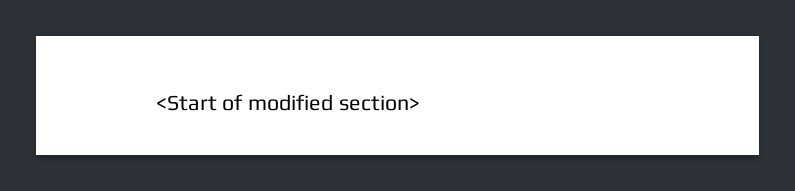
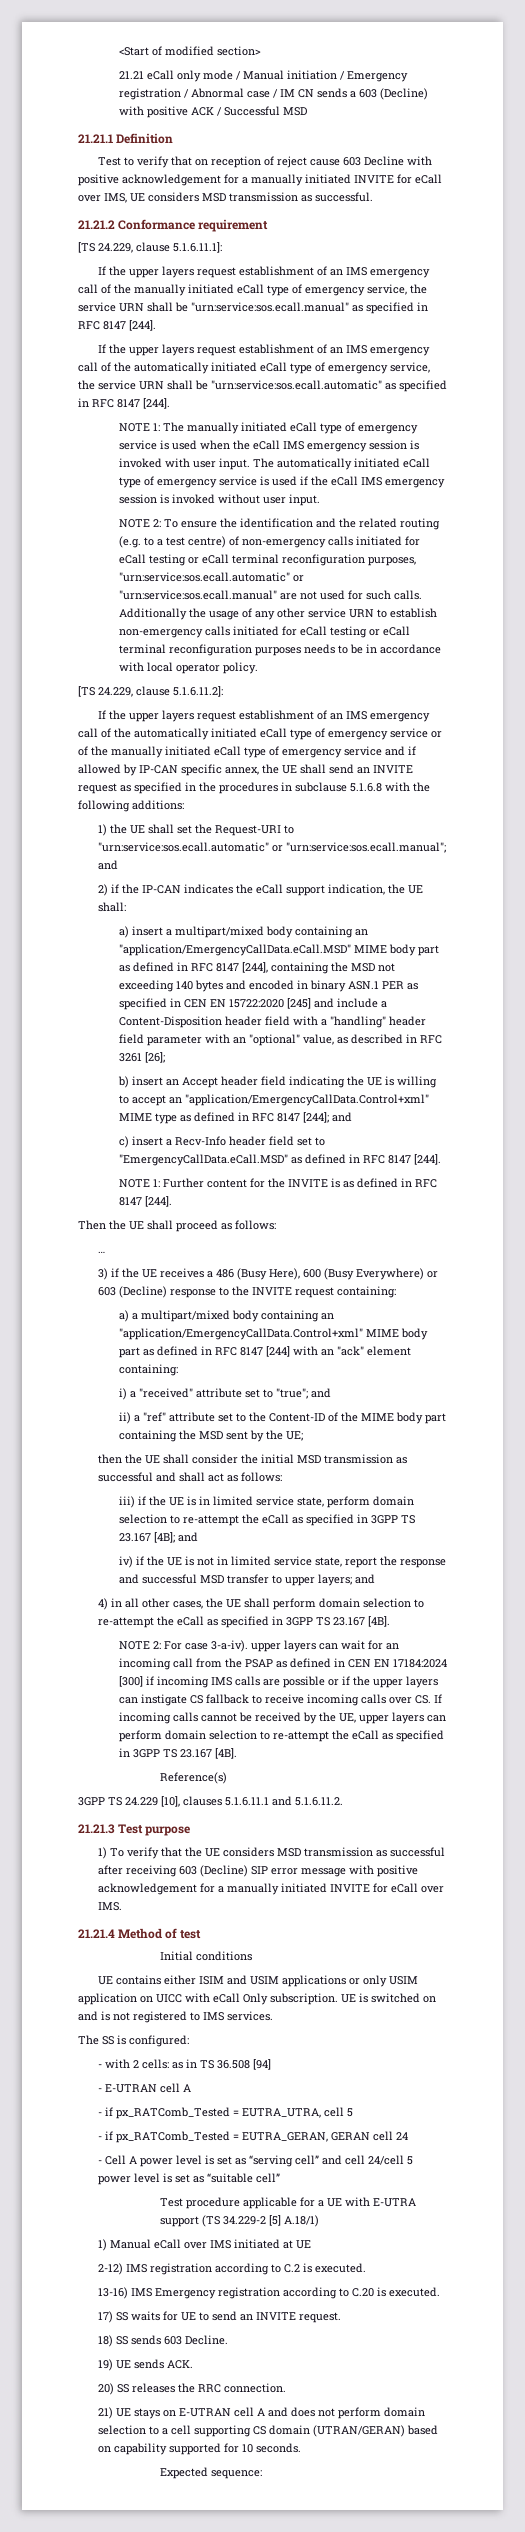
(420, 103) none -> [118,70,408,82] [118,88,428,100] [118,106,307,118] [78,133,174,144] [98,156,433,168] [78,174,442,186] [78,192,373,203] [78,219,269,232] [78,242,222,253] [98,266,431,278] [78,284,427,296] [78,302,428,314] [78,320,156,331] [98,344,431,356] [78,362,430,374] [78,380,447,392] [78,398,170,409] [118,422,418,434] [118,440,419,452] [118,458,430,470] [118,476,445,488] [118,494,320,506] [118,518,440,530] [118,536,420,548] [118,554,416,566] [118,572,304,582] [118,590,422,600] [118,608,437,620] [118,626,410,638] [118,644,441,656] [118,662,258,674] [78,686,223,697] [98,710,431,722] [78,728,442,740] [78,746,416,758] [78,764,413,776] [78,782,430,794] [78,800,184,812] [98,824,295,836] [98,842,447,853] [98,860,119,870] [98,884,424,896] [98,902,127,912] [118,926,368,938] [118,944,439,956] [118,962,395,974] [118,980,418,992] [118,998,387,1010] [118,1016,426,1028] [118,1034,442,1046] [118,1052,165,1063] [117,1076,437,1088] [118,1094,429,1106] [118,1112,352,1124] [118,1136,325,1148] [118,1154,441,1166] [118,1178,437,1188] [118,1196,172,1207] [78,1220,276,1232] [98,1251,106,1253] [98,1268,439,1280] [98,1286,397,1298] [118,1310,334,1322] [118,1328,428,1340] [118,1346,411,1358] [118,1364,178,1376] [118,1388,331,1400] [118,1412,446,1424] [118,1430,303,1442] [98,1454,408,1464] [98,1472,283,1482] [118,1496,414,1508] [118,1514,415,1526] [118,1532,198,1543] [118,1556,446,1568] [118,1574,375,1586] [98,1598,425,1610] [98,1616,391,1628] [118,1640,399,1652] [118,1658,447,1670] [118,1676,438,1688] [118,1694,442,1706] [118,1712,446,1724] [118,1730,444,1742] [118,1748,237,1759] [159,1772,227,1784] [78,1796,343,1807] [78,1824,191,1836] [98,1847,446,1859] [98,1865,419,1877] [98,1883,445,1895] [98,1902,123,1911] [78,1928,201,1939] [159,1951,252,1961] [98,1975,419,1987] [78,1993,436,2005] [78,2011,273,2023] [78,2035,189,2047] [98,2059,272,2070] [98,2083,192,2093] [98,2107,354,2119] [98,2131,409,2143] [98,2155,414,2167] [98,2173,281,2185] [159,2197,416,2209] [159,2215,319,2227] [98,2239,312,2251] [98,2263,367,2275] [98,2287,441,2299] [98,2311,342,2323] [98,2335,229,2347] [98,2359,194,2371] [98,2383,287,2395] [98,2407,426,2419] [98,2425,439,2437] [98,2443,302,2455] [159,2467,262,2479] // 21.21 eCall only mode / Manual initiation / Emergency registration / Abnormal case / IM CN sends a 603 (Decline) with positive ACK / Successful MSD // 21.21.1 Definition // Test to verify that on reception of reject cause 603 Decline with positive acknowledgement for a manually initiated INVITE for eCall over IMS, UE considers MSD transmission as successful. // 21.21.2 Conformance requirement // [TS 24.229, clause 5.1.6.11.1]: // If the upper layers request establishment of an IMS emergency call of the manually initiated eCall type of emergency service, the service URN shall be "urn:service:sos.ecall.manual" as specified in RFC 8147 [244]. // If the upper layers request establishment of an IMS emergency call of the automatically initiated eCall type of emergency service, the service URN shall be "urn:service:sos.ecall.automatic" as specified in RFC 8147 [244]. // NOTE 1: The manually initiated eCall type of emergency service is used when the eCall IMS emergency session is invoked with user input. The automatically initiated eCall type of emergency service is used if the eCall IMS emergency session is invoked without user input. // NOTE 2: To ensure the identification and the related routing (e.g. to a test centre) of non-emergency calls initiated for eCall testing or eCall terminal reconfiguration purposes, "urn:service:sos.ecall.automatic" or "urn:service:sos.ecall.manual" are not used for such calls. Additionally the usage of any other service URN to establish non-emergency calls initiated for eCall testing or eCall terminal reconfiguration purposes needs to be in accordance with local operator policy. // [TS 24.229, clause 5.1.6.11.2]: // If the upper layers request establishment of an IMS emergency call of the automatically initiated eCall type of emergency service or of the manually initiated eCall type of emergency service and if allowed by IP-CAN specific annex, the UE shall send an INVITE request as specified in the procedures in subclause 5.1.6.8 with the following additions: // 1) the UE shall set the Request-URI to "urn:service:sos.ecall.automatic" or "urn:service:sos.ecall.manual"; and // 2) if the IP-CAN indicates the eCall support indication, the UE shall: // a) insert a multipart/mixed body containing an "application/EmergencyCallData.eCall.MSD" MIME body part as defined in RFC 8147 [244], containing the MSD not exceeding 140 bytes and encoded in binary ASN.1 PER as specified in CEN EN 15722:2020 [245] and include a Content-Disposition header field with a "handling" header field parameter with an "optional" value, as described in RFC 3261 [26]; // b) insert an Accept header field indicating the UE is willing to accept an "application/EmergencyCallData.Control+xml" MIME type as defined in RFC 8147 [244]; and // c) insert a Recv-Info header field set to "EmergencyCallData.eCall.MSD" as defined in RFC 8147 [244]. // NOTE 1: Further content for the INVITE is as defined in RFC 8147 [244]. // Then the UE shall proceed as follows: // … // 3) if the UE receives a 486 (Busy Here), 600 (Busy Everywhere) or 603 (Decline) response to the INVITE request containing: // a) a multipart/mixed body containing an "application/EmergencyCallData.Control+xml" MIME body part as defined in RFC 8147 [244] with an "ack" element containing: // i) a "received" attribute set to "true"; and // ii) a "ref" attribute set to the Content-ID of the MIME body part containing the MSD sent by the UE; // then the UE shall consider the initial MSD transmission as successful and shall act as follows: // iii) if the UE is in limited service state, perform domain selection to re-attempt the eCall as specified in 3GPP TS 23.167 [4B]; and // iv) if the UE is not in limited service state, report the response and successful MSD transfer to upper layers; and // 4) in all other cases, the UE shall perform domain selection to re-attempt the eCall as specified in 3GPP TS 23.167 [4B]. // NOTE 2: For case 3-a-iv). upper layers can wait for an incoming call from the PSAP as defined in CEN EN 17184:2024 [300] if incoming IMS calls are possible or if the upper layers can instigate CS fallback to receive incoming calls over CS. If incoming calls cannot be received by the UE, upper layers can perform domain selection to re-attempt the eCall as specified in 3GPP TS 23.167 [4B]. // Reference(s) // 3GPP TS 24.229 [10], clauses 5.1.6.11.1 and 5.1.6.11.2. // 21.21.3 Test purpose // 1) To verify that the UE considers MSD transmission as successful after receiving 603 (Decline) SIP error message with positive acknowledgement for a manually initiated INVITE for eCall over IMS. // 21.21.4 Method of test // Initial conditions // UE contains either ISIM and USIM applications or only USIM application on UICC with eCall Only subscription. UE is switched on and is not registered to IMS services. // The SS is configured: // - with 2 cells: as in TS 36.508 [94] // - E-UTRAN cell A // - if px_RATComb_Tested = EUTRA_UTRA, cell 5 // - if px_RATComb_Tested = EUTRA_GERAN, GERAN cell 24 // - Cell A power level is set as “serving cell” and cell 24/cell 5 power level is set as “suitable cell” // Test procedure applicable for a UE with E-UTRA support (TS 34.229-2 [5] A.18/1) // 1) Manual eCall over IMS initiated at UE // 2-12) IMS registration according to C.2 is executed. // 13-16) IMS Emergency registration according to C.20 is executed. // 17) SS waits for UE to send an INVITE request. // 18) SS sends 603 Decline. // 19) UE sends ACK. // 20) SS releases the RRC connection. // 21) UE stays on E-UTRAN cell A and does not perform domain selection to a cell supporting CS domain (UTRAN/GERAN) based on capability supported for 10 seconds. // Expected sequence:

